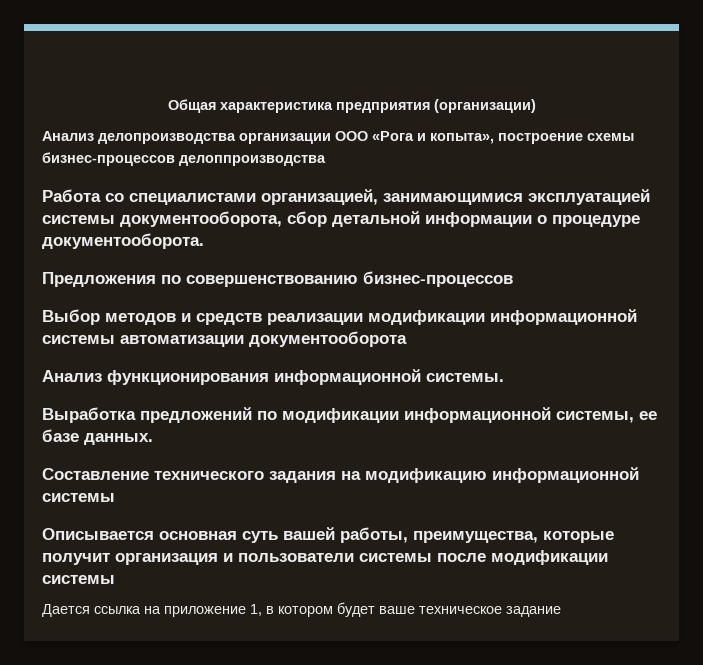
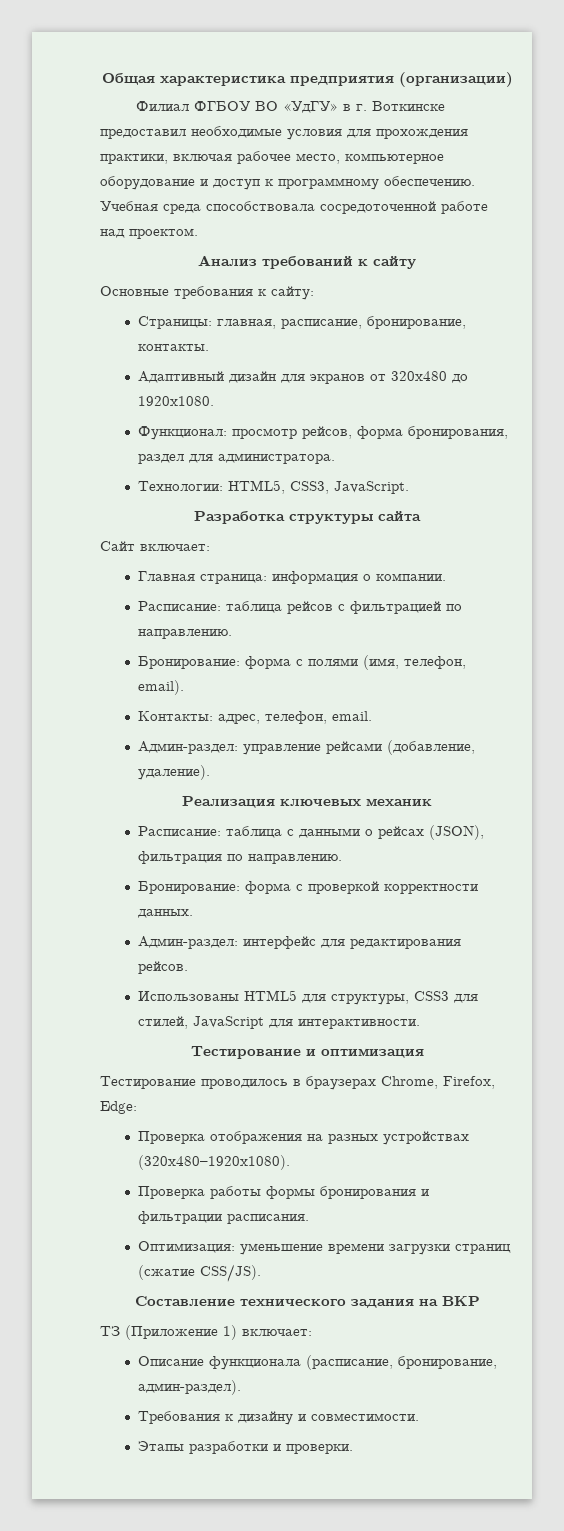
[42,131,634,144] [42,152,326,166] [42,189,650,205] [42,211,640,227] [42,233,204,249] [42,271,513,287] [42,309,637,325] [42,331,407,347] [42,369,504,385] [42,407,657,423] [42,429,153,445] [42,467,639,483] [42,493,115,502] [42,527,614,543] [42,550,608,565] [42,575,115,584] [42,602,561,617] Анализ делопроизводства организации ООО «Рога и копыта», построение схемы бизнес-процессов делоппроизводства // Работа со специалистами организацией, занимающимися эксплуатацией системы документооборота, сбор детальной информации о процедуре документооборота. // Предложения по совершенствованию бизнес-процессов // Выбор методов и средств реализации модификации информационной системы автоматизации документооборота // Анализ функционирования информационной системы. // Выработка предложений по модификации информационной системы, ее базе данных. // Составление технического задания на модификацию информационной системы // Описывается основная суть вашей работы, преимущества, которые получит организация и пользователи системы после модификации системы // Дается ссылка на приложение 1, в котором будет ваше техническое задание -> [135,101,445,113] [100,126,468,140] [100,151,444,164] [100,176,475,190] [100,201,488,214] [100,228,198,239] [198,255,416,269] [100,286,314,300] [137,316,466,329] [137,344,209,351] [137,371,468,384] [137,396,214,406] [137,426,508,440] [137,453,335,464] [137,480,409,494] [194,511,421,524] [100,541,210,551] [137,571,446,584] [137,601,462,614] [137,629,232,639] [137,655,466,670] [137,680,184,695] [137,711,372,724] [137,740,475,755] [137,765,210,780] [182,796,432,808] [137,825,484,840] [137,851,342,864] [137,881,478,894] [137,909,193,918] [137,936,461,949] [137,961,188,974] [137,990,478,1005] [137,1016,420,1029] [190,1046,424,1059] [100,1076,495,1090] [100,1101,137,1114] [137,1131,469,1145] [137,1155,290,1170] [137,1186,429,1199] [137,1211,309,1224] [137,1241,511,1255] [137,1264,261,1282] [134,1296,480,1308] [100,1325,312,1340] [137,1355,497,1370] [137,1380,241,1395] [137,1411,419,1425] [137,1441,353,1454] Филиал ФГБОУ ВО «УдГУ» в г. Воткинске предоставил необходимые условия для прохождения практики, включая рабочее место, компьютерное оборудование и доступ к программному обеспечению. Учебная среда способствовала сосредоточенной работе над проектом. // Анализ требований к сайту // Основные требования к сайту: // Страницы: главная, расписание, бронирование, контакты. // Адаптивный дизайн для экранов от 320x480 до 1920x1080. // Функционал: просмотр рейсов, форма бронирования, раздел для администратора. // Технологии: HTML5, CSS3, JavaScript. // Разработка структуры сайта // Сайт включает: // Главная страница: информация о компании. // Расписание: таблица рейсов с фильтрацией по направлению. // Бронирование: форма с полями (имя, телефон, email). // Контакты: адрес, телефон, email. // Админ-раздел: управление рейсами (добавление, удаление). // Реализация ключевых механик // Расписание: таблица с данными о рейсах (JSON), фильтрация по направлению. // Бронирование: форма с проверкой корректности данных. // Админ-раздел: интерфейс для редактирования рейсов. // Использованы HTML5 для структуры, CSS3 для стилей, JavaScript для интерактивности. // Тестирование и оптимизация // Тестирование проводилось в браузерах Chrome, Firefox, Edge: // Проверка отображения на разных устройствах (320x480–1920x1080). // Проверка работы формы бронирования и фильтрации расписания. // Оптимизация: уменьшение времени загрузки страниц (сжатие CSS/JS). // Составление технического задания на ВКР // ТЗ (Приложение 1) включает: // Описание функционала (расписание, бронирование, админ-раздел). // Требования к дизайну и совместимости. // Этапы разработки и проверки.

